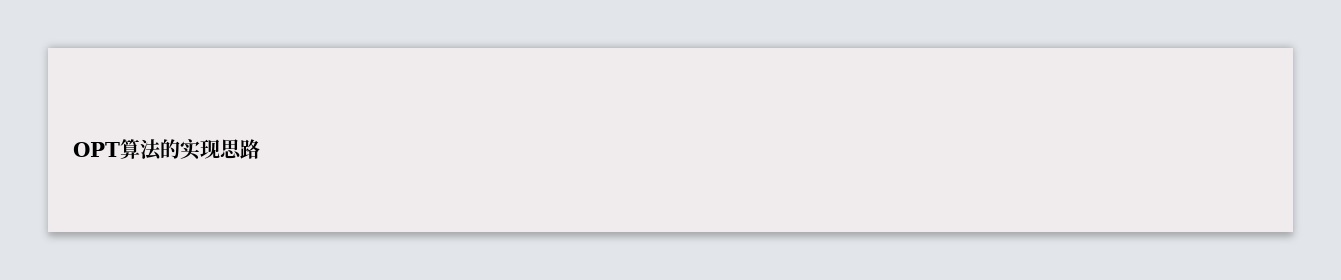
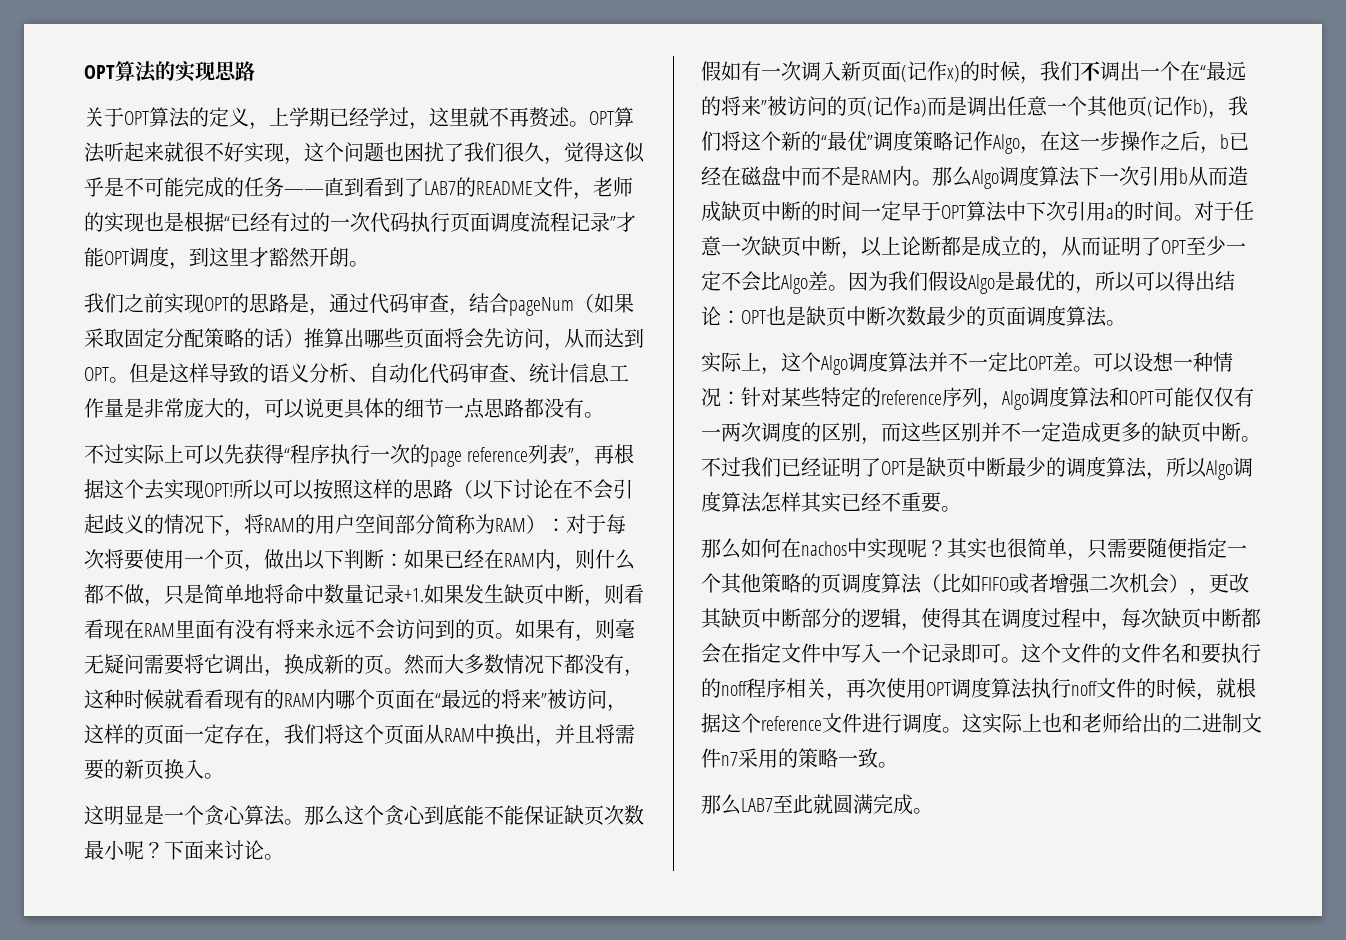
(260, 149) none -> [84,107,634,130] [84,142,645,165] [84,177,633,200] [84,211,636,233] [84,246,369,270] [84,293,634,316] [84,328,644,351] [84,363,629,384] [84,398,604,421] [84,444,635,467] [84,479,633,500] [84,514,626,537] [84,549,635,572] [84,584,644,607] [84,619,635,642] [84,654,644,677] [84,689,627,712] [84,724,635,747] [84,759,224,780] [84,805,644,826] [84,840,284,860] [701,61,1246,84] [701,96,1248,119] [701,130,1249,154] [701,165,1248,189] [701,201,1254,222] [701,236,1246,259] [701,271,1235,294] [701,305,1126,327] [701,351,1233,375] [701,386,1254,410] [701,421,1261,445] [701,456,1253,480] [701,491,961,513] [701,538,1247,561] [701,572,1249,596] [701,607,1261,631] [701,643,1261,664] [701,677,1256,701] [701,712,1262,734] [701,748,898,768] [701,794,933,815] // 关于OPT算法的定义，上学期已经学过，这里就不再赘述。OPT算法听起来就很不好实现，这个问题也困扰了我们很久，觉得这似乎是不可能完成的任务——直到看到了LAB7的README文件，老师的实现也是根据“已经有过的一次代码执行页面调度流程记录”才能OPT调度，到这里才豁然开朗。 // 我们之前实现OPT的思路是，通过代码审查，结合pageNum（如果采取固定分配策略的话）推算出哪些页面将会先访问，从而达到OPT。但是这样导致的语义分析、自动化代码审查、统计信息工作量是非常庞大的，可以说更具体的细节一点思路都没有。 // 不过实际上可以先获得“程序执行一次的page reference列表”，再根据这个去实现OPT!所以可以按照这样的思路（以下讨论在不会引起歧义的情况下，将RAM的用户空间部分简称为RAM）：对于每次将要使用一个页，做出以下判断：如果已经在RAM内，则什么都不做，只是简单地将命中数量记录+1.如果发生缺页中断，则看看现在RAM里面有没有将来永远不会访问到的页。如果有，则毫无疑问需要将它调出，换成新的页。然而大多数情况下都没有，这种时候就看看现有的RAM内哪个页面在“最远的将来”被访问，这样的页面一定存在，我们将这个页面从RAM中换出，并且将需要的新页换入。 // 这明显是一个贪心算法。那么这个贪心到底能不能保证缺页次数最小呢？下面来讨论。 // 假如有一次调入新页面(记作x)的时候，我们不调出一个在“最远的将来”被访问的页(记作a)而是调出任意一个其他页(记作b)，我们将这个新的“最优”调度策略记作Algo，在这一步操作之后，b已经在磁盘中而不是RAM内。那么Algo调度算法下一次引用b从而造成缺页中断的时间一定早于OPT算法中下次引用a的时间。对于任意一次缺页中断，以上论断都是成立的，从而证明了OPT至少一定不会比Algo差。因为我们假设Algo是最优的，所以可以得出结论：OPT也是缺页中断次数最少的页面调度算法。 // 实际上，这个Algo调度算法并不一定比OPT差。可以设想一种情况：针对某些特定的reference序列，Algo调度算法和OPT可能仅仅有一两次调度的区别，而这些区别并不一定造成更多的缺页中断。不过我们已经证明了OPT是缺页中断最少的调度算法，所以Algo调度算法怎样其实已经不重要。 // 那么如何在nachos中实现呢？其实也很简单，只需要随便指定一个其他策略的页调度算法（比如FIFO或者增强二次机会），更改其缺页中断部分的逻辑，使得其在调度过程中，每次缺页中断都会在指定文件中写入一个记录即可。这个文件的文件名和要执行的noff程序相关，再次使用OPT调度算法执行noff文件的时候，就根据这个reference文件进行调度。这实际上也和老师给出的二进制文件n7采用的策略一致。 // 那么LAB7至此就圆满完成。

